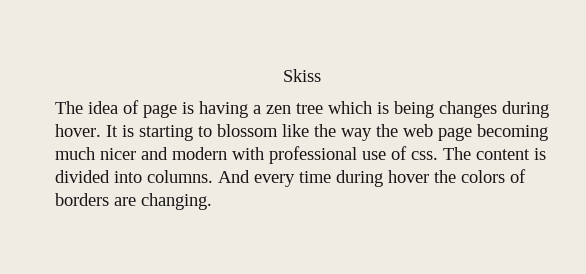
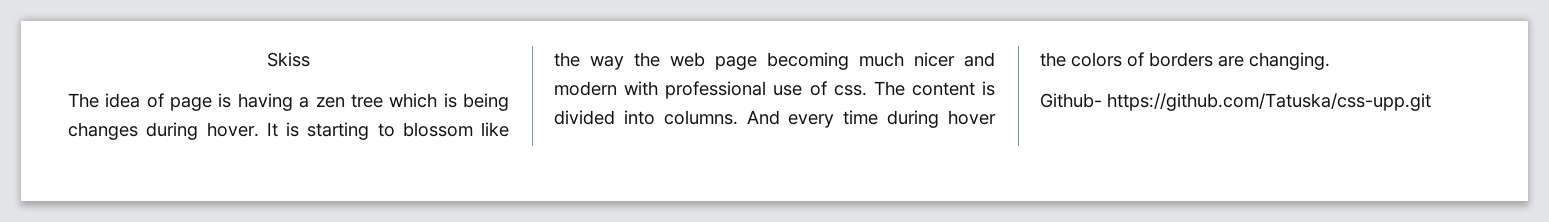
(212, 201) none -> [1040,93,1431,111] // Github- https://github.com/Tatuska/css-upp.git

